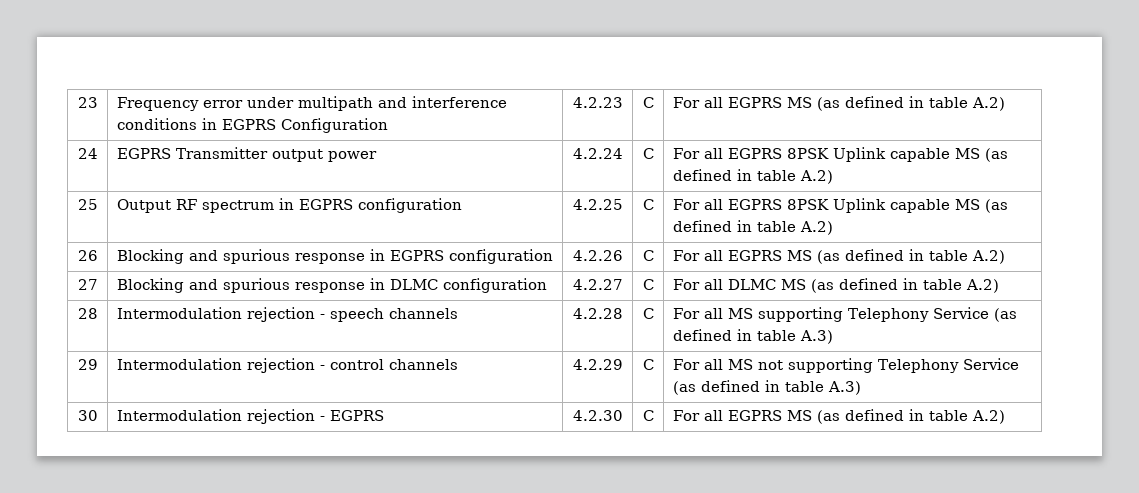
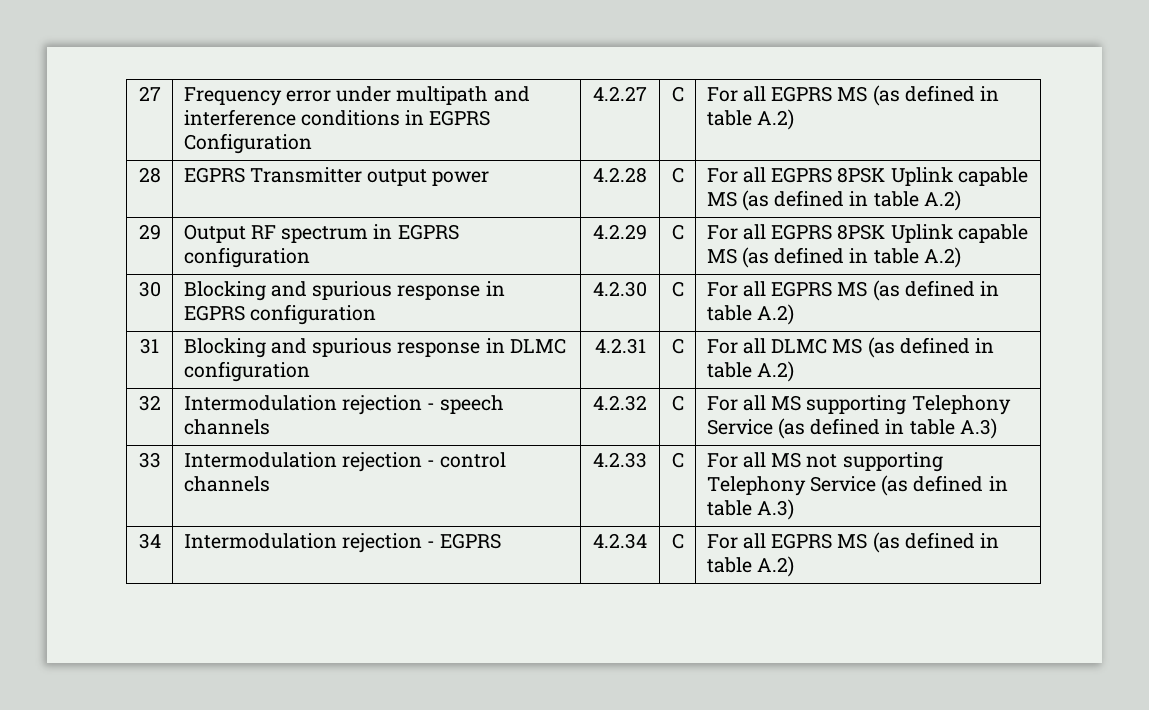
[77,97,98,108] 23 -> [138,86,161,101] 27
[572,97,623,108] 4.2.23 -> [593,86,647,101] 4.2.27
[77,148,98,159] 24 -> [138,167,161,183] 28
[572,148,623,159] 4.2.24 -> [593,167,647,183] 4.2.28
[77,199,98,210] 25 -> [138,224,161,240] 29
[572,199,623,210] 4.2.25 -> [593,224,647,240] 4.2.29
[77,250,98,261] 26 -> [138,281,161,297] 30
[572,250,623,261] 4.2.26 -> [593,281,647,297] 4.2.30
[77,279,98,290] 27 -> [140,338,159,354] 31
[572,279,623,290] 4.2.27 -> [594,338,646,354] 4.2.31
[77,308,98,319] 28 -> [138,395,161,411] 32
[572,308,623,319] 4.2.28 -> [593,395,647,411] 4.2.32
[77,359,98,370] 29 -> [138,452,161,468] 33
[572,359,623,370] 4.2.29 -> [593,452,647,468] 4.2.33
[77,410,98,421] 30 -> [138,533,161,549] 34
[572,410,623,421] 4.2.30 -> [593,533,647,549] 4.2.34

